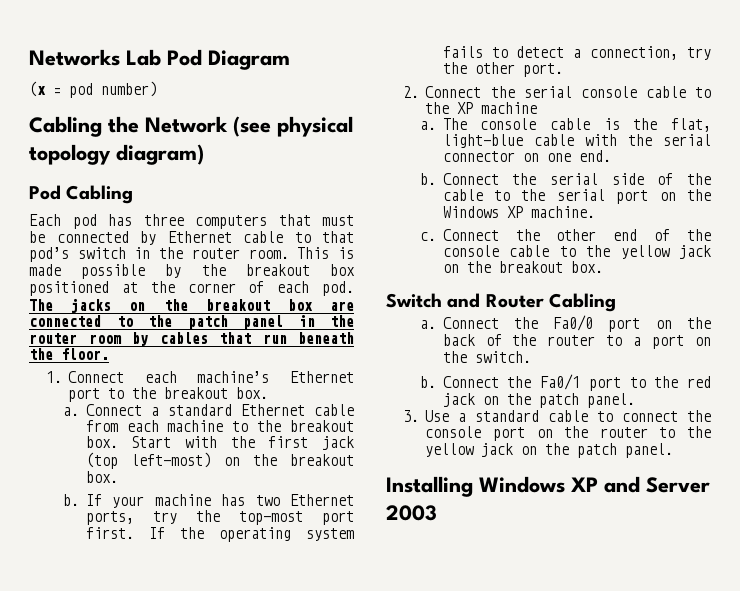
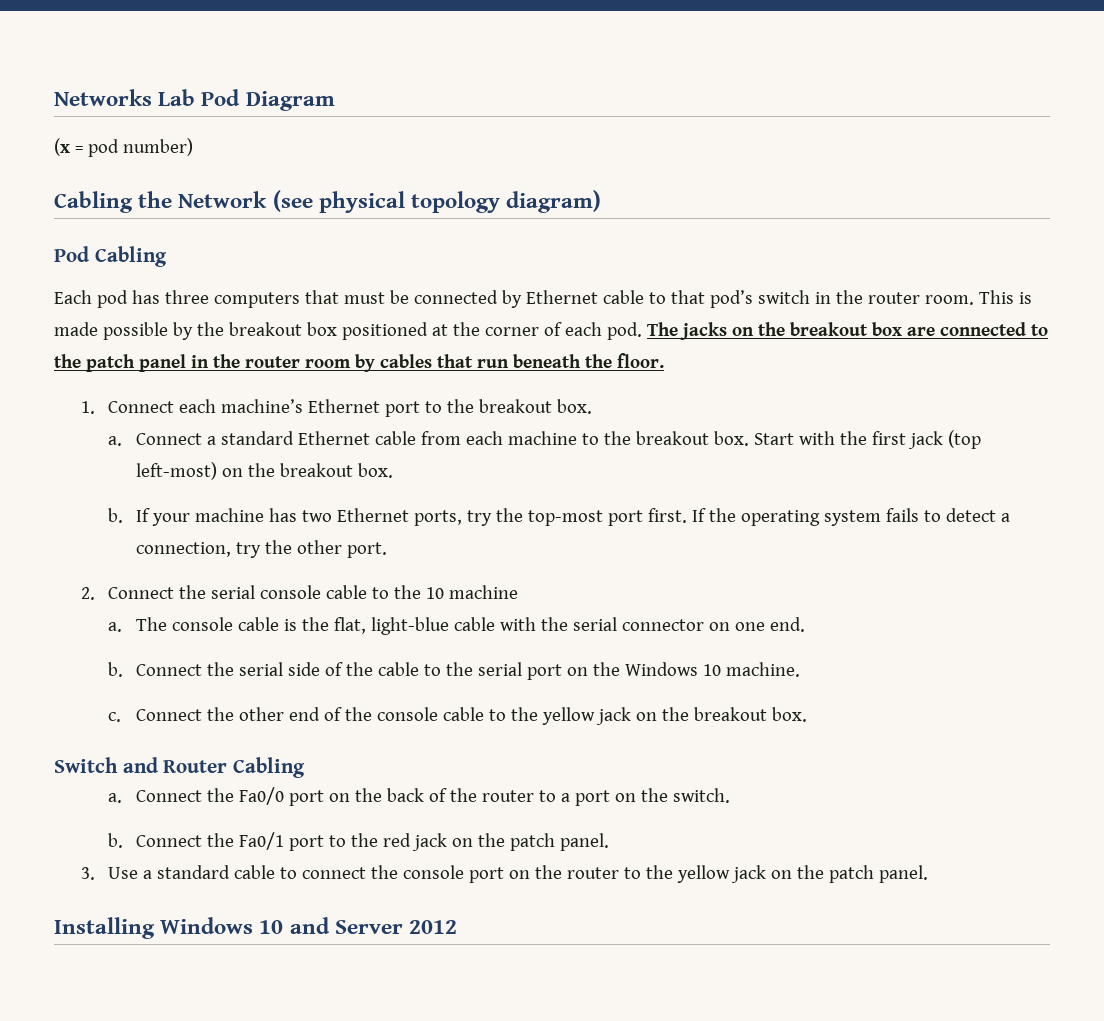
[457,102,474,114] XP -> [426,587,445,599] 10
[506,206,523,218] XP -> [702,664,721,676] 10
[571,477,598,492] XP -> [259,920,284,934] 10
[386,505,437,521] 2003 -> [409,920,458,934] 2012

